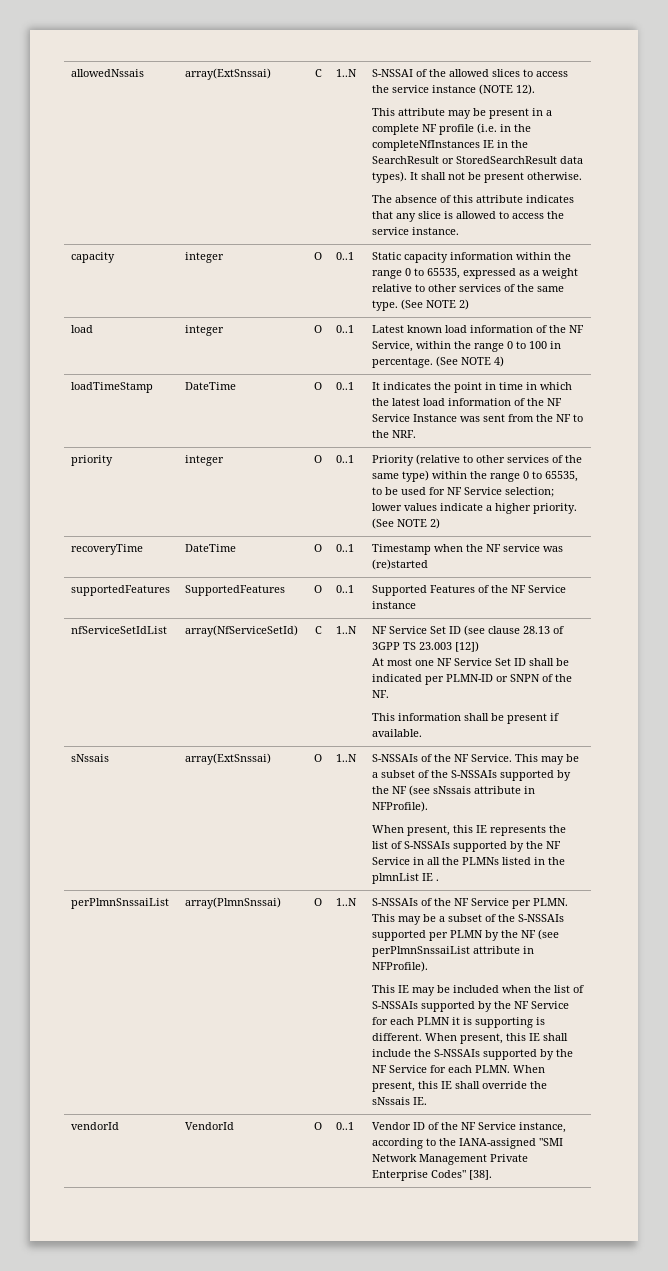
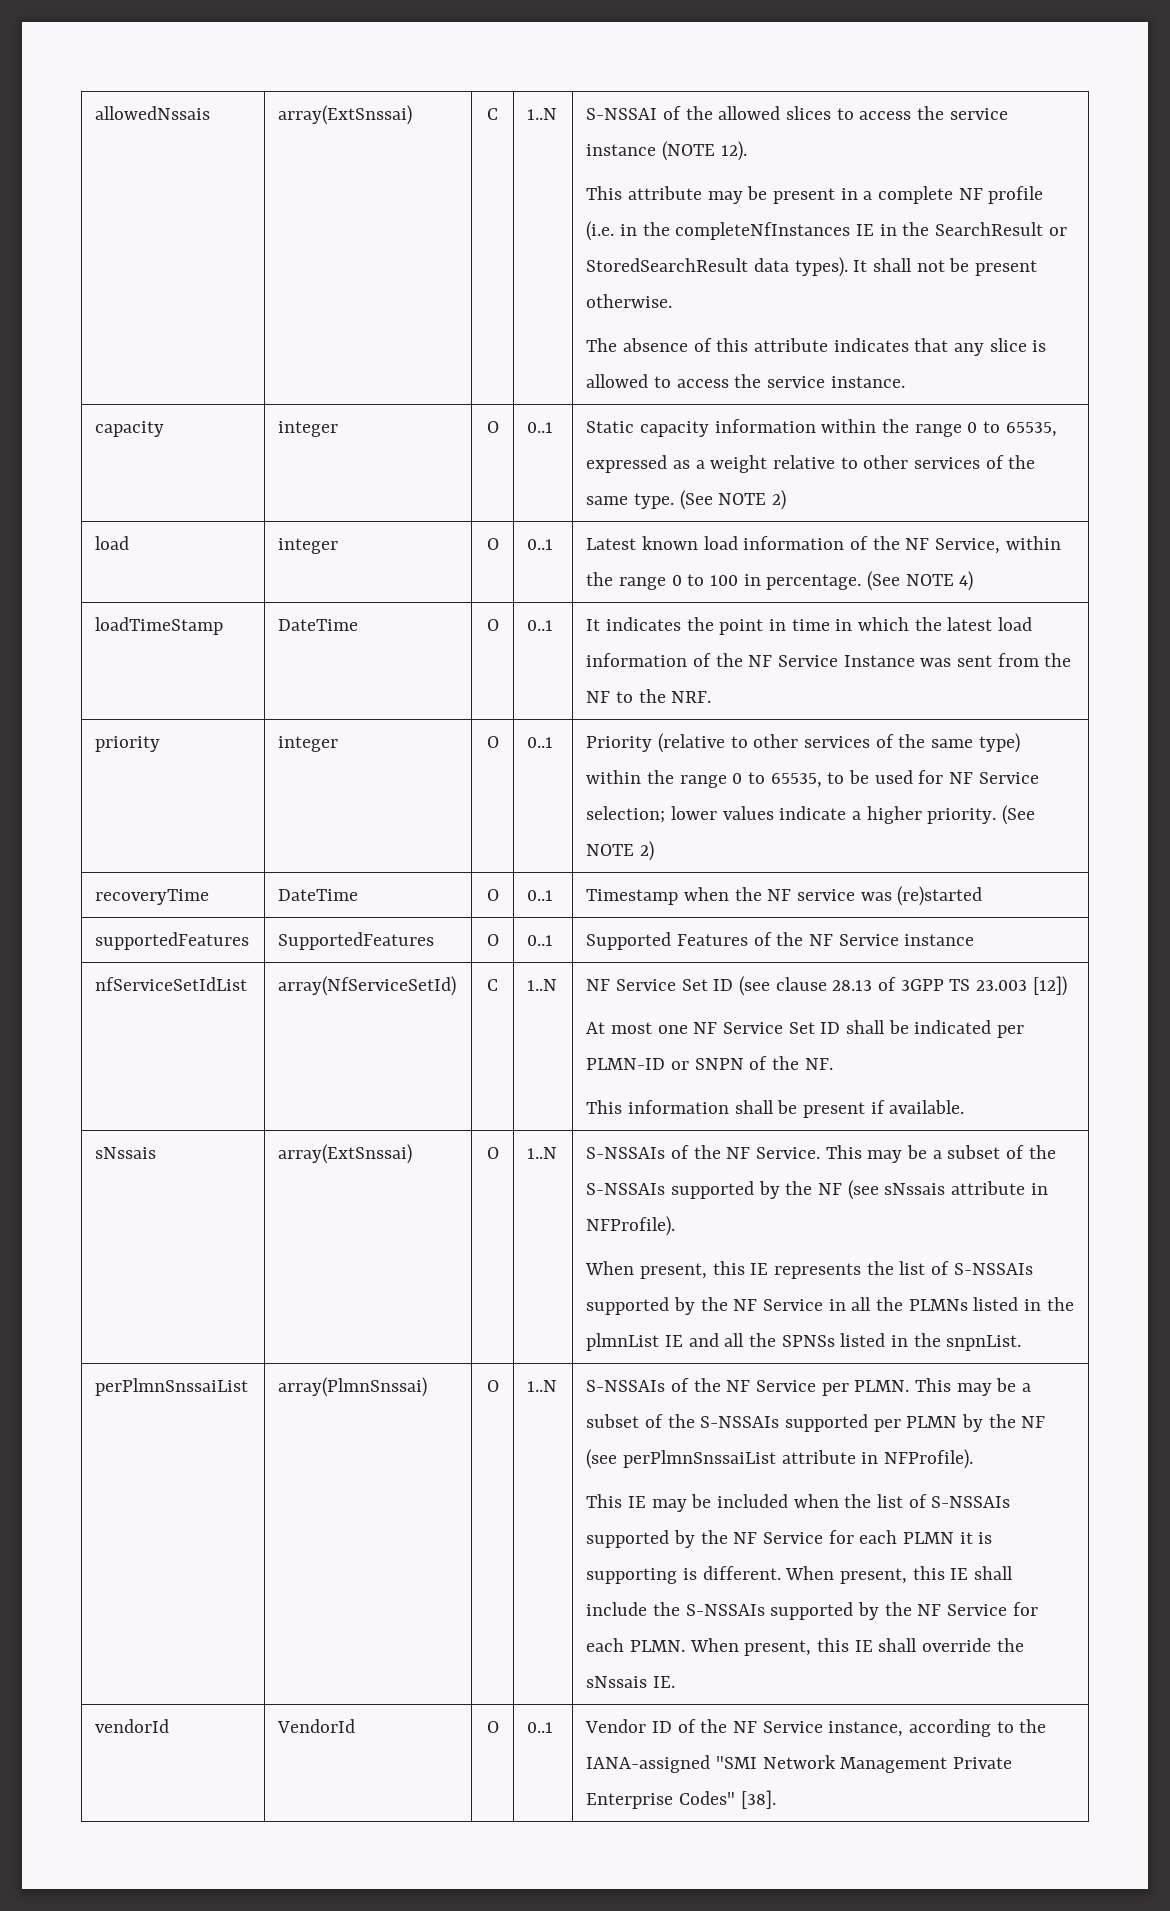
[436,879,440,881] . -> [688,1333,1022,1351] and all the SPNSs listed in the snpnList.

